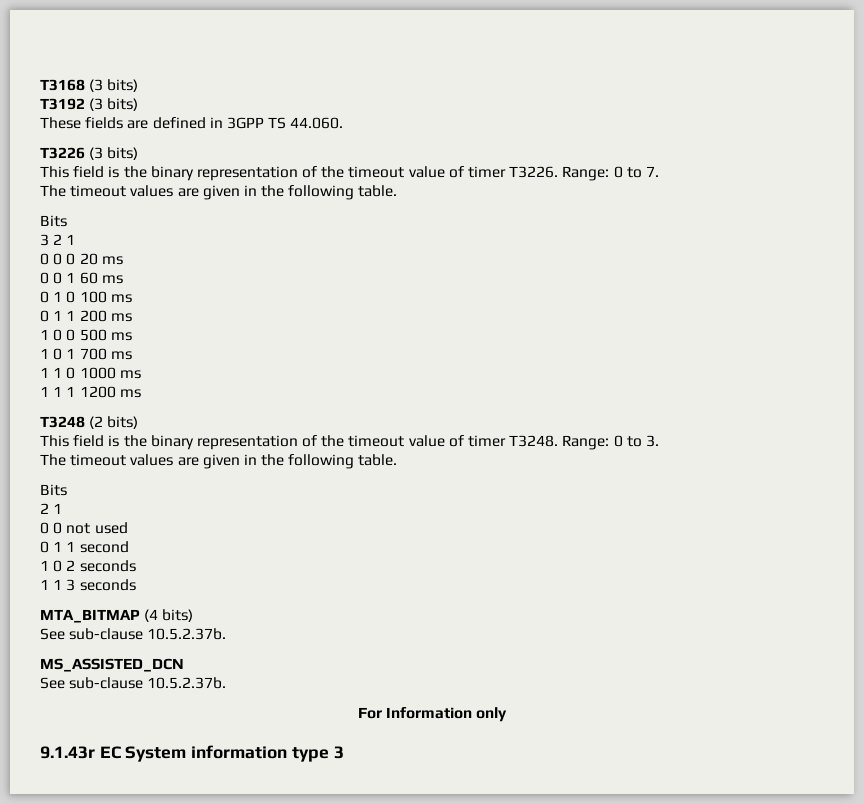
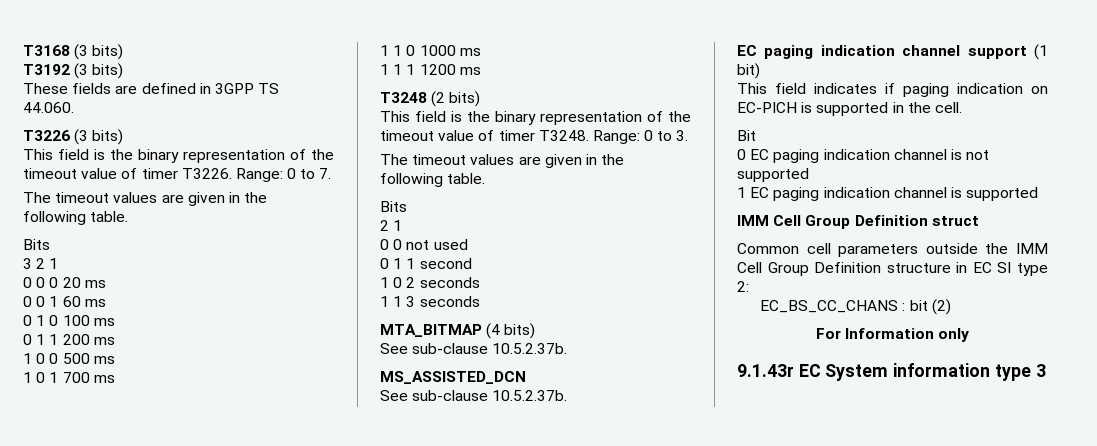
(227, 683) none -> [737,44,1048,60] [737,63,760,79] [737,83,1048,97] [737,102,962,116] [737,130,756,141] [737,149,990,163] [737,168,809,182] [737,187,1039,201] [737,215,979,229] [737,243,1048,257] [737,262,1048,276] [737,281,749,292] [760,299,951,315] // EC paging indication channel support (1 bit) // This field indicates if paging indication on EC-PICH is supported in the cell. // Bit // 0 EC paging indication channel is not supported // 1 EC paging indication channel is supported // IMM Cell Group Definition struct // Common cell parameters outside the IMM Cell Group Definition structure in EC SI type 2: // EC_BS_CC_CHANS : bit (2)

